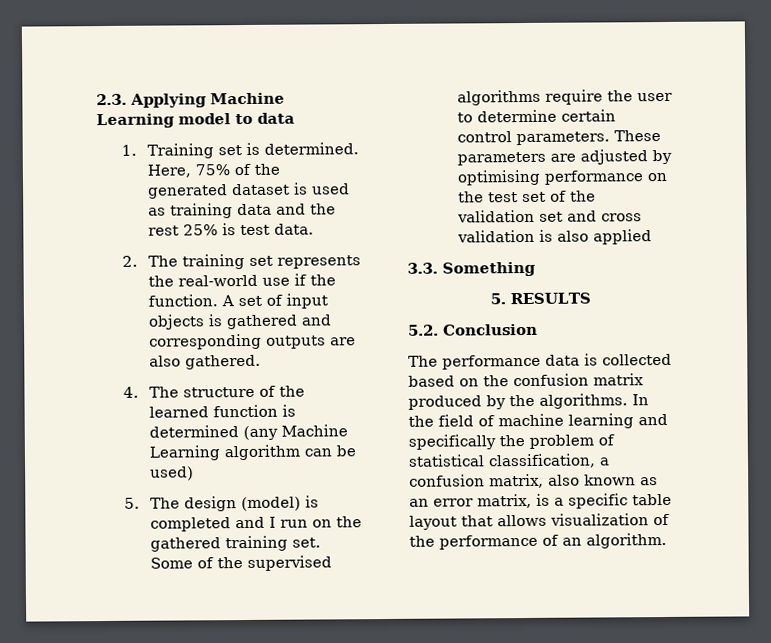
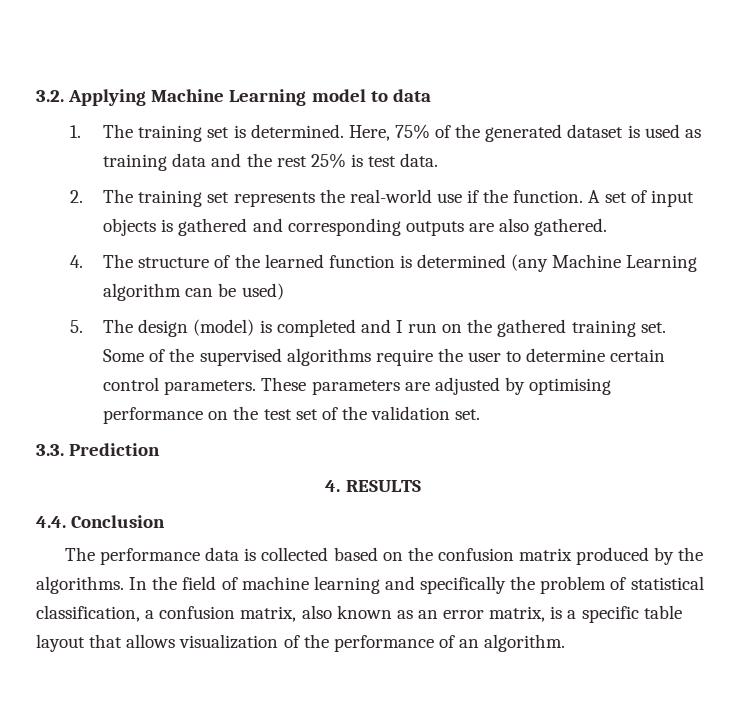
[96,93,127,106] 2.3. -> [36,90,64,102] 3.2.
[146,143,214,159] Training -> [103,124,203,142] The training
[538,210,642,222] [456,229,652,245] set and cross validation is also applied -> [455,409,481,420] set.
[442,261,536,277] [489,293,506,305] Something // 5. -> [69,443,161,456] [325,480,341,492] Prediction // 4.
[408,324,439,336] 5.2. -> [36,516,66,528] 4.4.

